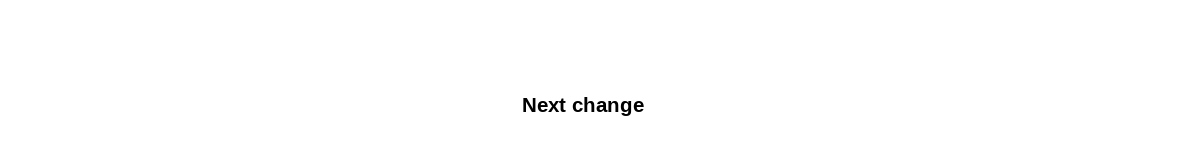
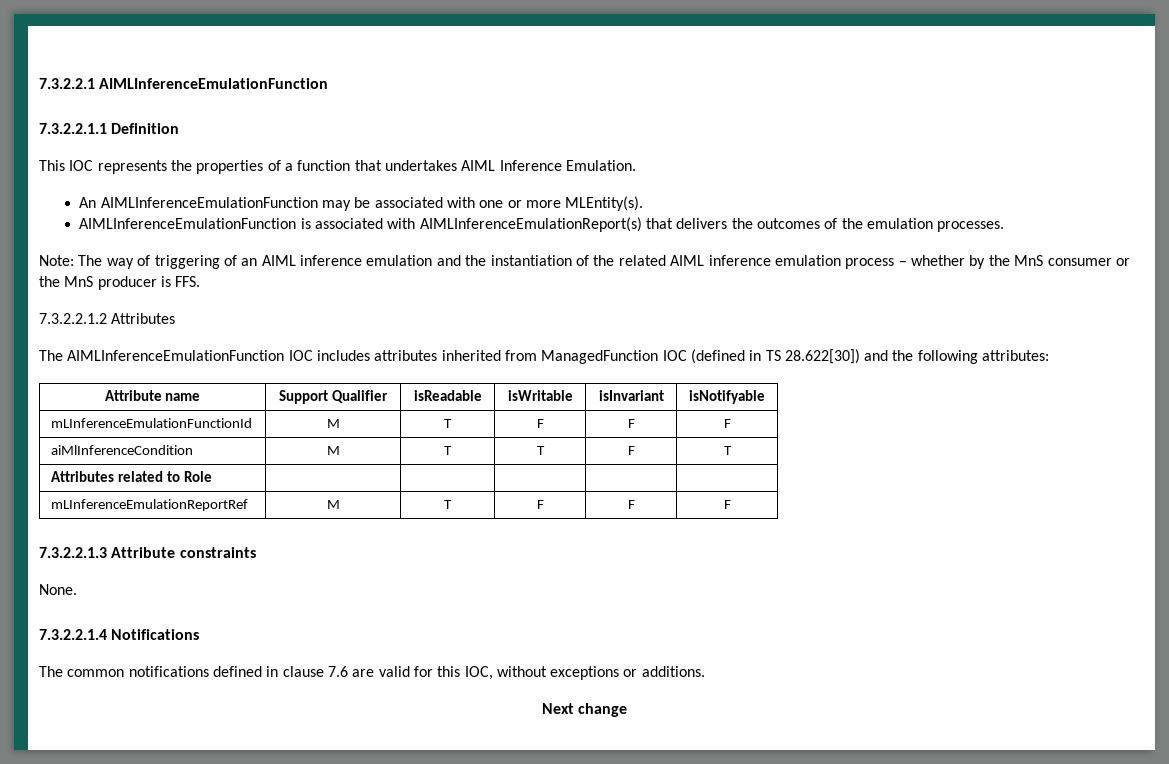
(521, 105) none -> [39,78,329,89] [39,123,180,134] [39,160,636,174] [79,196,644,211] [79,217,1005,232] [39,255,1130,269] [39,276,201,290] [39,313,176,324] [39,349,1050,364] [104,390,201,401] [279,390,388,404] [413,390,482,401] [507,390,573,401] [598,390,664,401] [689,390,765,404] [51,418,253,428] [326,419,340,428] [444,419,452,428] [536,419,544,428] [627,419,635,428] [723,419,731,428] [51,445,194,455] [326,446,340,455] [444,446,452,455] [536,446,545,455] [627,446,635,455] [723,446,732,455] [51,471,213,482] [51,499,249,511] [326,500,340,509] [444,500,452,509] [536,500,544,509] [627,500,635,509] [723,500,731,509] [39,547,256,558] [39,584,77,595] [39,629,200,640] [39,666,705,680] 7.3.2.2.1 AIMLInferenceEmulationFunction // 7.3.2.2.1.1 Definition // This IOC represents the properties of a function that undertakes AIML Inference Emulation. // An AIMLInferenceEmulationFunction may be associated with one or more MLEntity(s). // AIMLInferenceEmulationFunction is associated with AIMLInferenceEmulationReport(s) that delivers the outcomes of the emulation processes. // Note: The way of triggering of an AIML inference emulation and the instantiation of the related AIML inference emulation process – whether by the MnS consumer or the MnS producer is FFS. // 7.3.2.2.1.2 Attributes // The AIMLInferenceEmulationFunction IOC includes attributes inherited from ManagedFunction IOC (defined in TS 28.622[30]) and the following attributes: // Attribute name | Support Qualifier | isReadable | isWritable | isInvariant | isNotifyable // mLInferenceEmulationFunctionId | M | T | F | F | F // aiMlInferenceCondition | M | T | T | F | T // Attributes related to Role | | | | | // mLInferenceEmulationReportRef | M | T | F | F | F // 7.3.2.2.1.3 Attribute constraints // None. // 7.3.2.2.1.4 Notifications // The common notifications defined in clause 7.6 are valid for this IOC, without exceptions or additions. //

